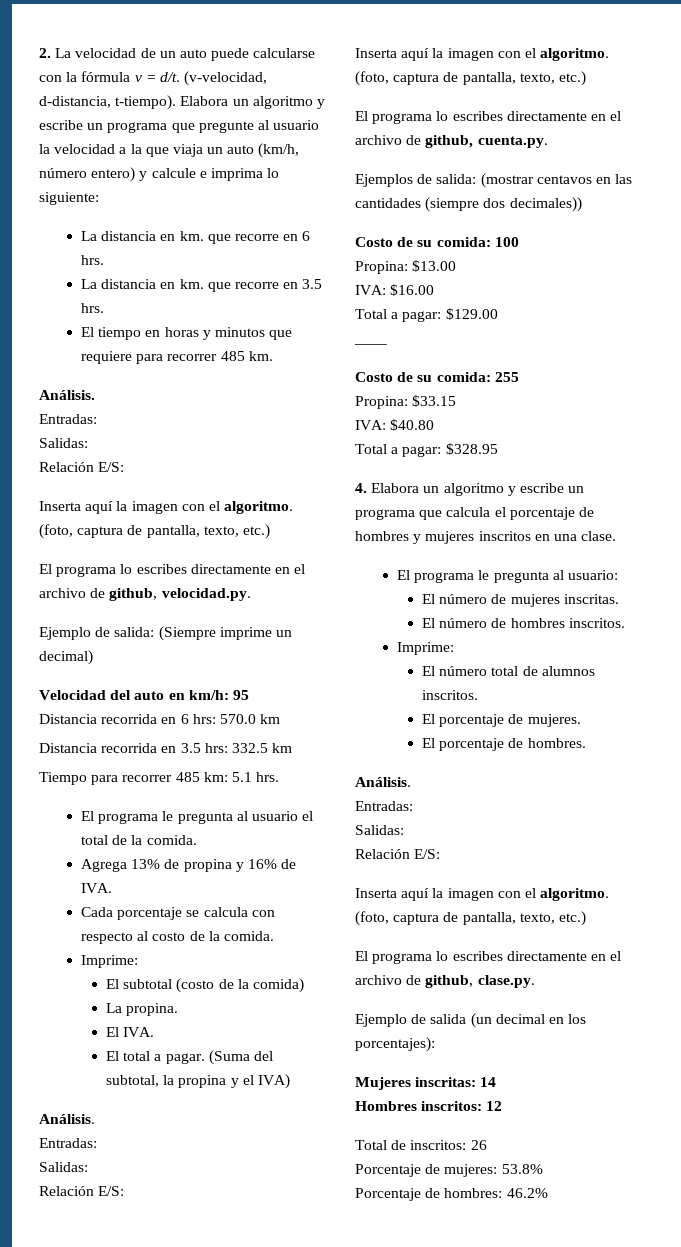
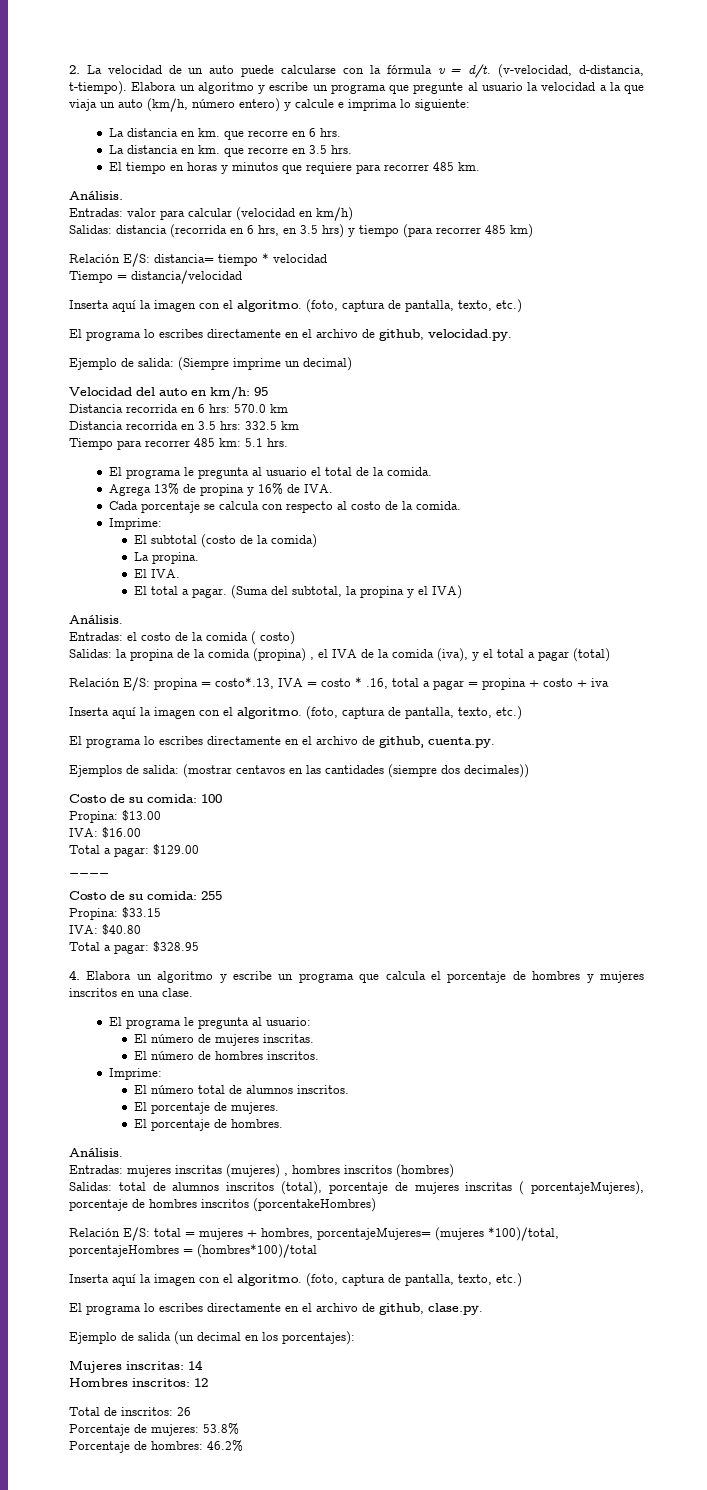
[39,438,88,448] [39,462,125,472] // Salidas: // Relación E/S: -> [127,207,353,221] [69,224,533,238] [69,253,327,267] [69,270,242,284] valor para calcular (velocidad en km/h) // Salidas: distancia (recorrida en 6 hrs, en 3.5 hrs) y tiempo (para recorrer 485 km) // Relación E/S: distancia= tiempo * velocidad // Tiempo = distancia/velocidad
[39,1162,88,1172] [39,1186,125,1196] // Salidas: // Relación E/S: -> [127,631,295,645] [69,648,610,662] [69,677,609,691] el costo de la comida ( costo) // Salidas: la propina de la comida (propina) , el IVA de la comida (iva), y el total a pagar (total) // Relación E/S: propina = costo*.13, IVA = costo * .16, total a pagar = propina + costo + iva
[355,825,404,835] [355,849,441,859] // Salidas: // Relación E/S: -> [127,1164,454,1178] [69,1181,644,1195] [69,1198,376,1212] [69,1227,559,1241] [69,1244,317,1258] mujeres inscritas (mujeres) , hombres inscritos (hombres) // Salidas: total de alumnos inscritos (total), porcentaje de mujeres inscritas ( porcentajeMujeres), porcentaje de hombres inscritos (porcentakeHombres) // Relación E/S: total = mujeres + hombres, porcentajeMujeres= (mujeres *100)/total, porcentajeHombres = (hombres*100)/total

